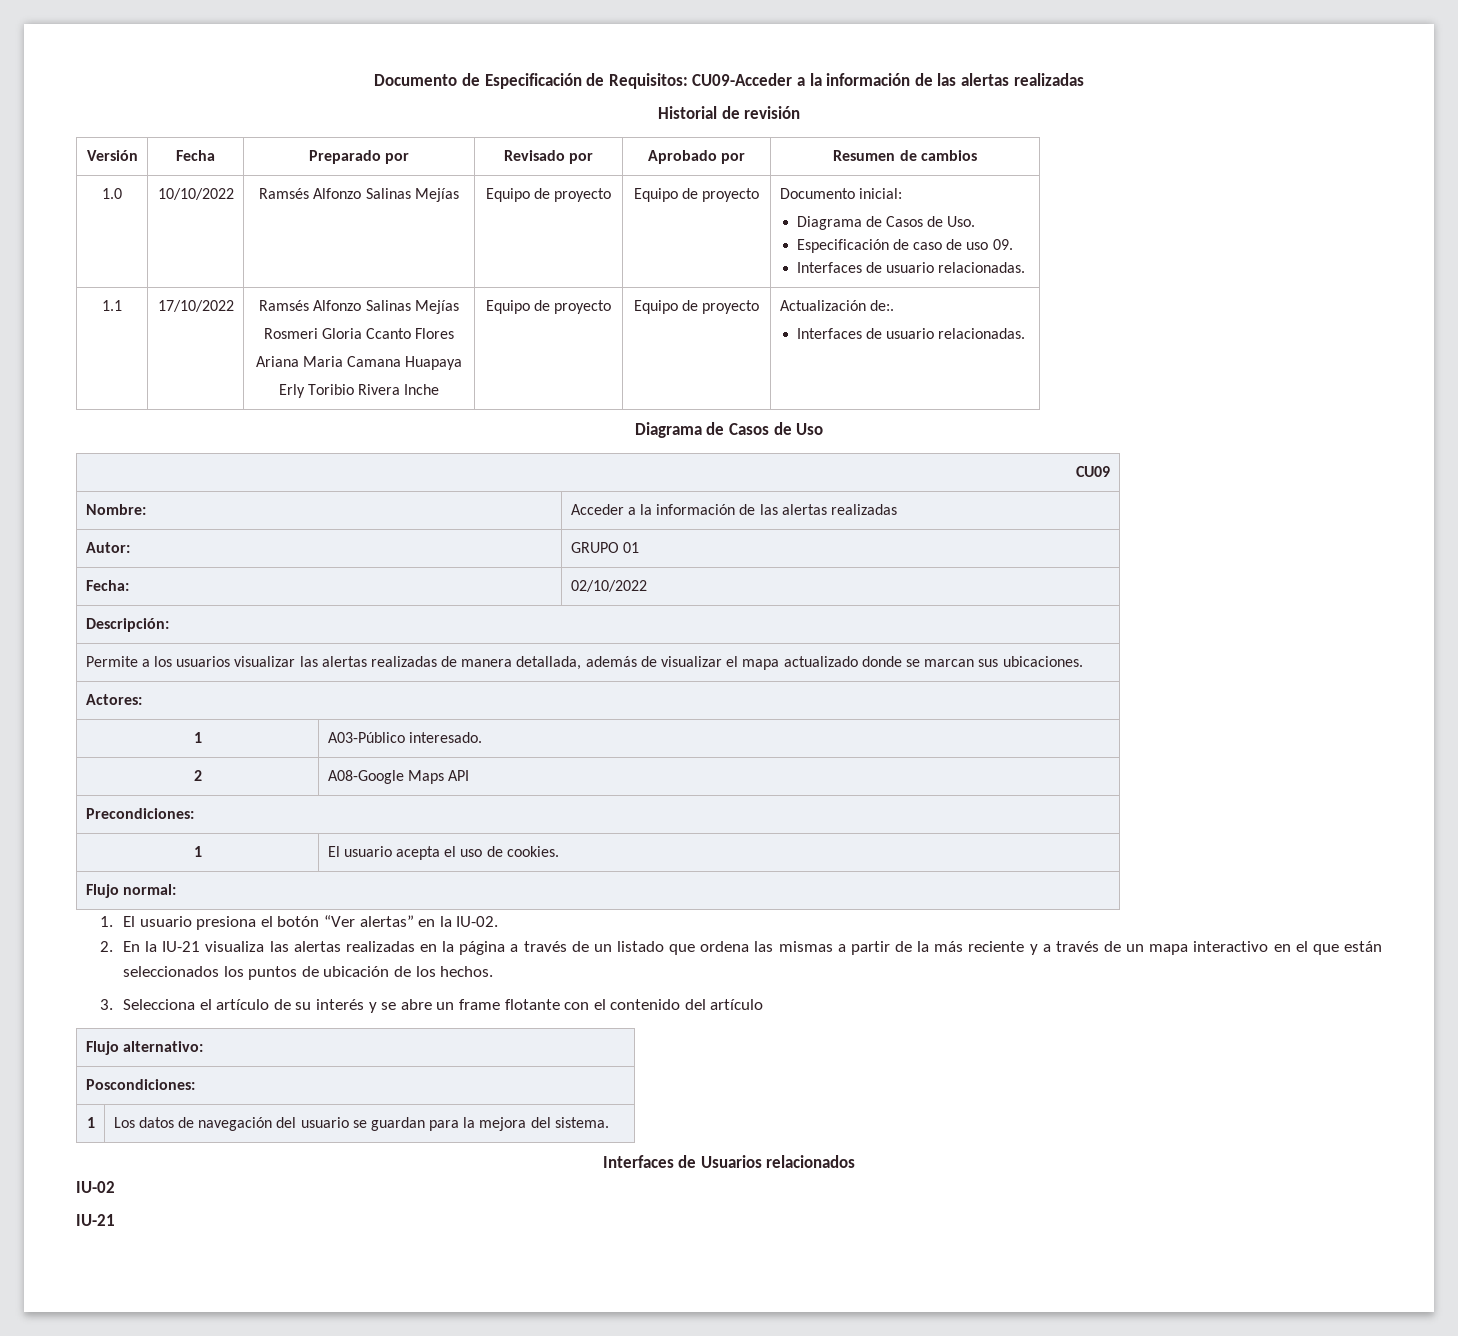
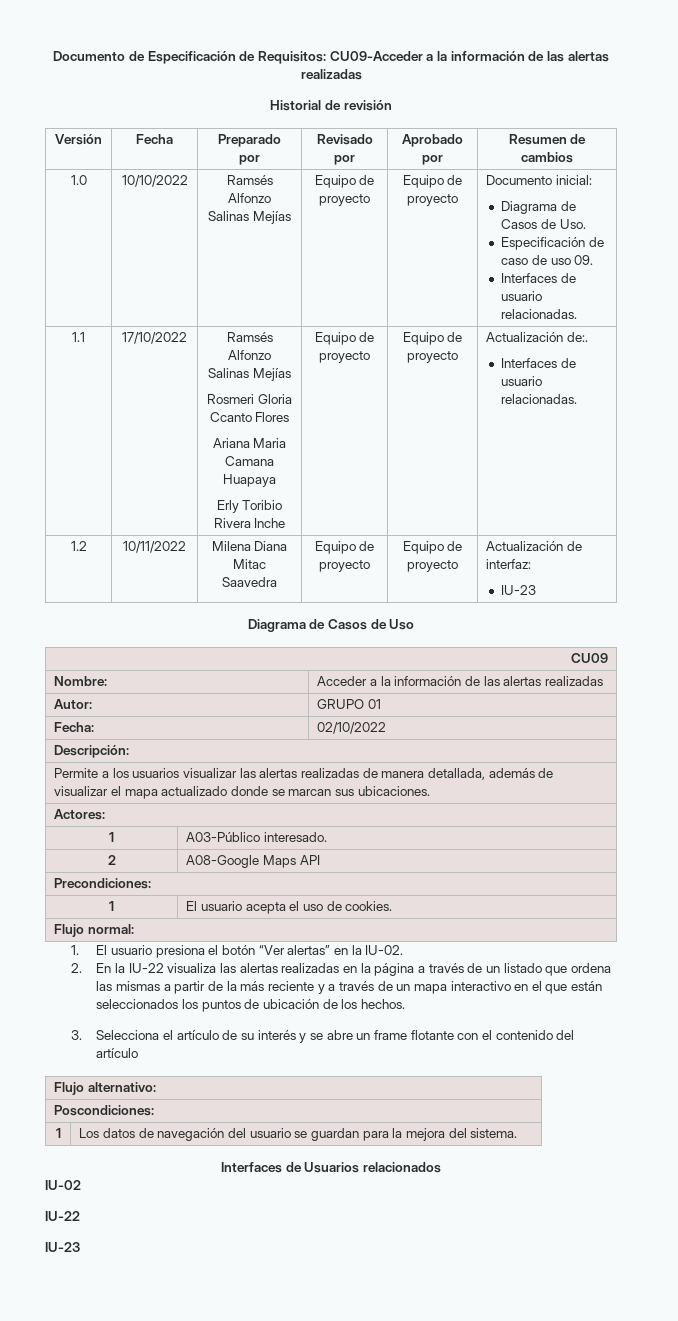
(1026, 333) none -> [70,541,87,551] [123,541,186,553] [211,541,288,551] [233,559,266,569] [222,577,277,587] [314,541,375,554] [319,560,370,572] [402,541,463,554] [407,560,458,572] [486,541,583,551] [486,559,532,569] [501,585,537,595] // 1.2 | 10/11/2022 | Milena Diana Mitac Saavedra | Equipo de proyecto | Equipo de proyecto | Actualización de interfaz: // IU-23
[162,941,201,952] IU-21 -> [128,963,164,973] IU-22
[76,1214,115,1226] IU-21 -> [45,1211,80,1221] [45,1242,80,1252] IU-22 // IU-23

